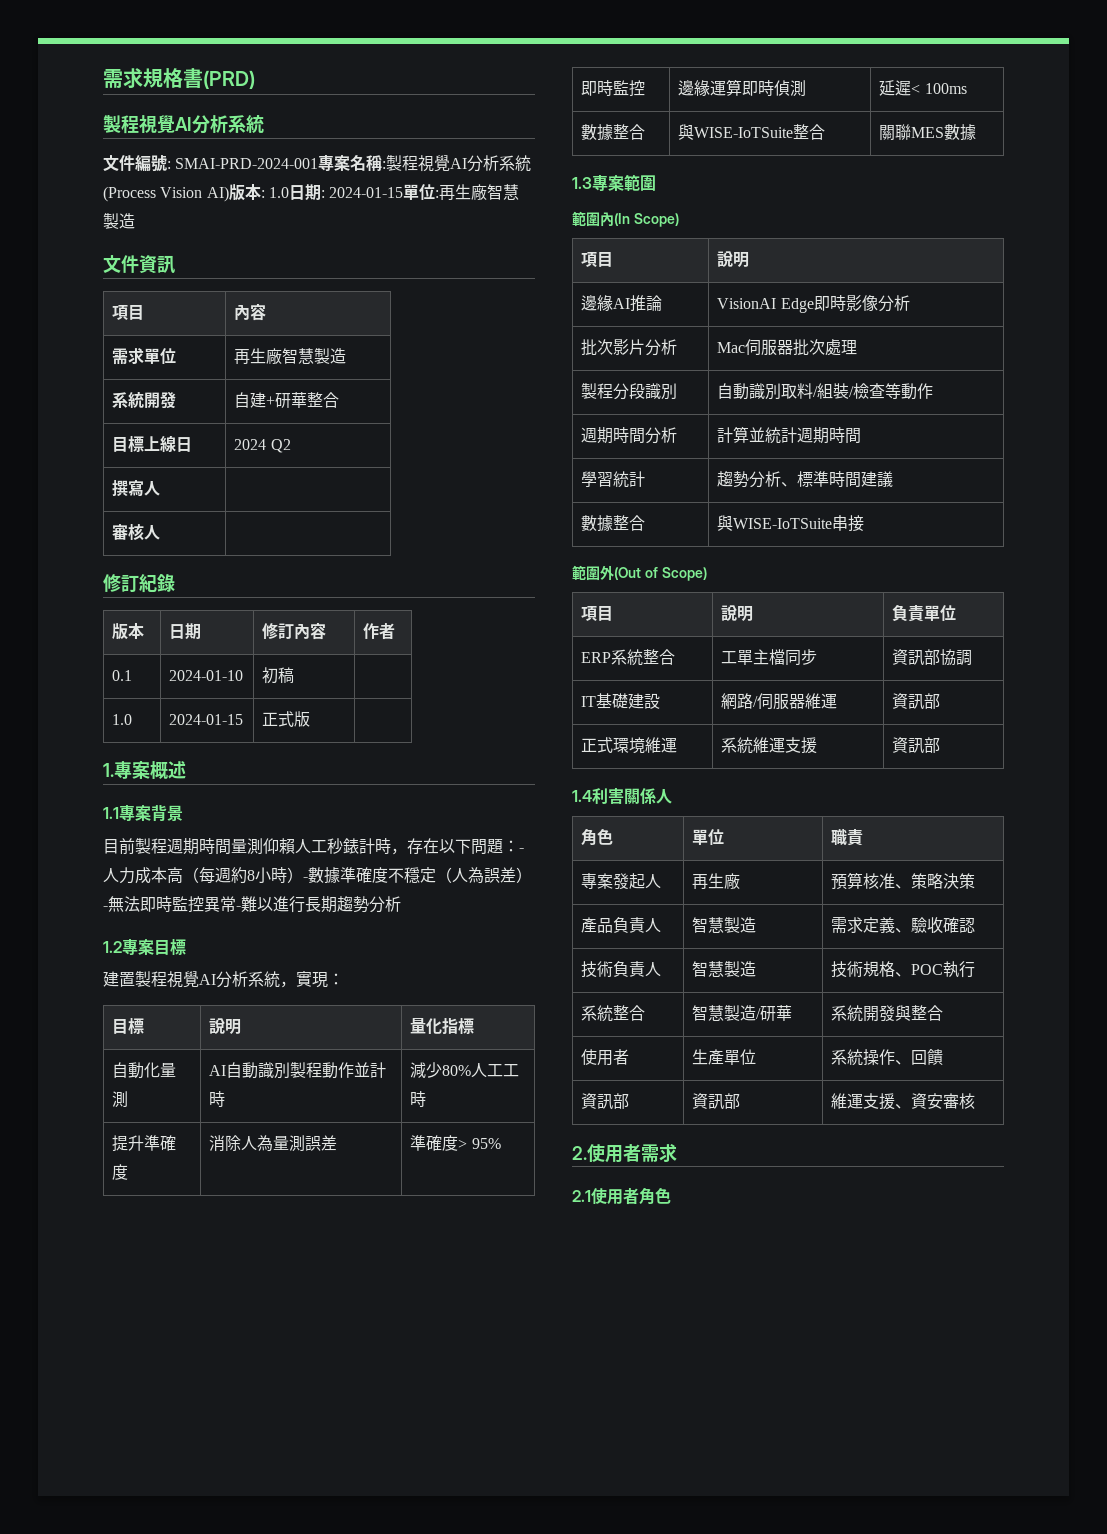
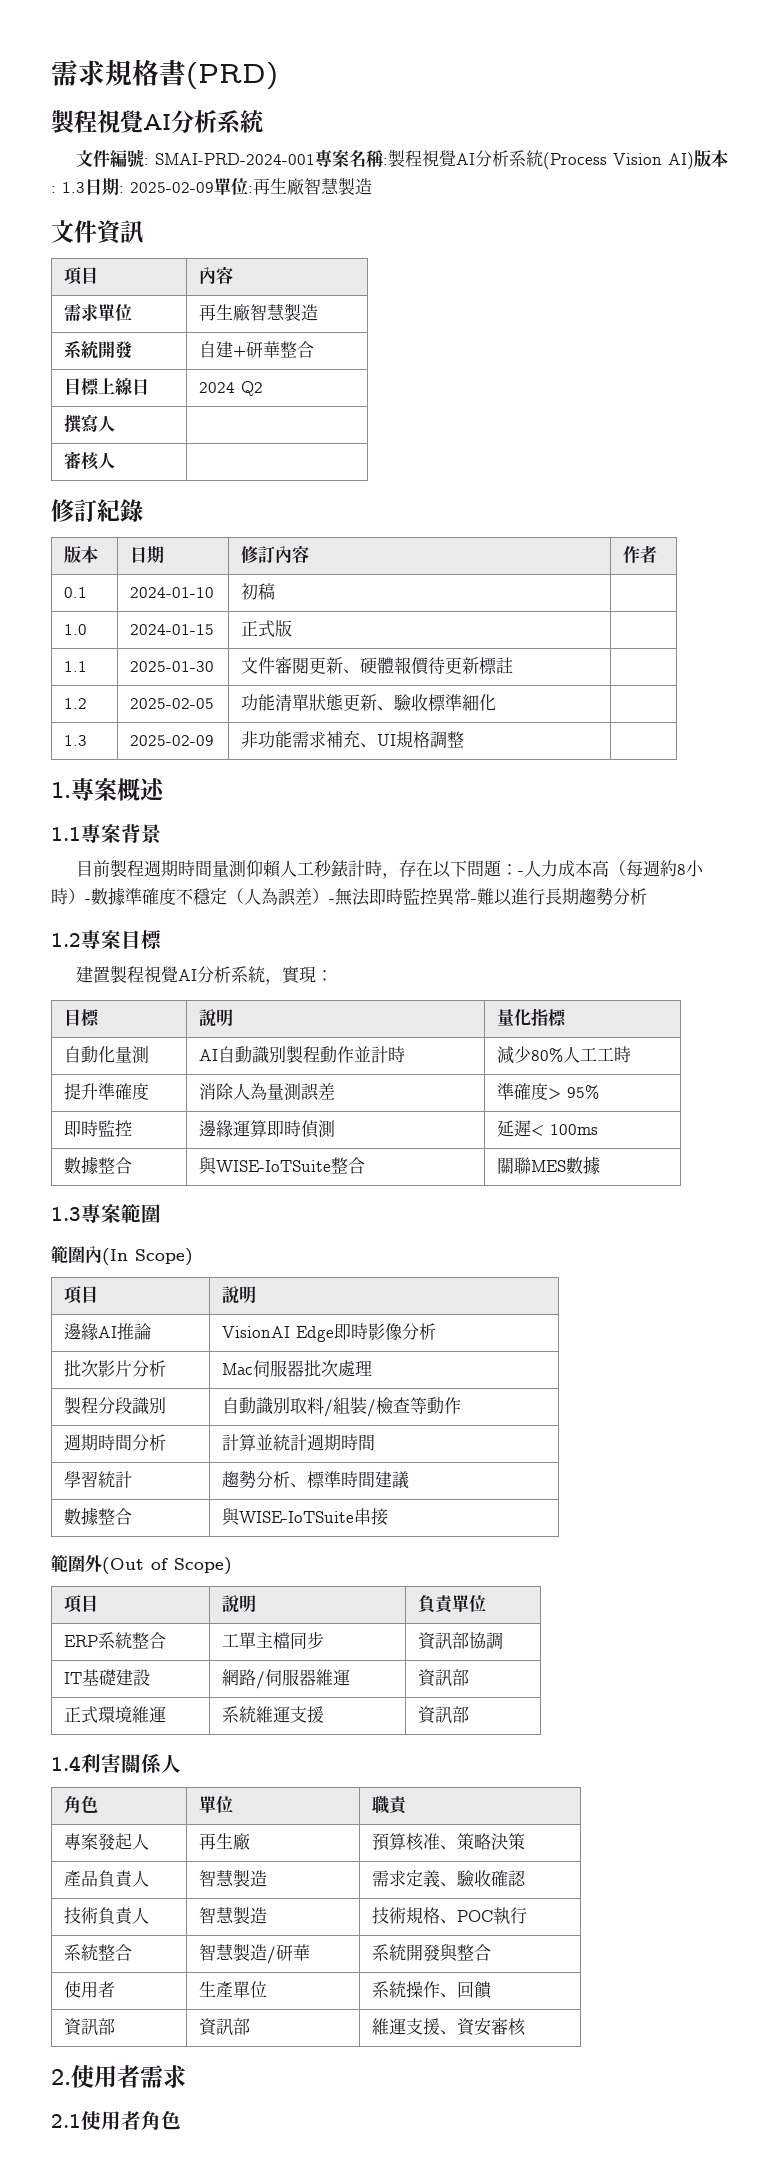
[268,187,289,198] 1.0 -> [62,182,85,193] 1.3
[329,187,404,198] 2024-01-15 -> [130,182,214,193] 2025-02-09
(311, 719) none -> [63,661,87,672] [129,661,214,672] [240,656,513,675] [63,698,87,709] [129,698,214,709] [240,694,496,712] [63,735,87,746] [129,735,214,746] [240,730,464,748] // 1.1 | 2025-01-30 | 文件審閱更新、硬體報價待更新標註 | // 1.2 | 2025-02-05 | 功能清單狀態更新、驗收標準細化 | // 1.3 | 2025-02-09 | 非功能需求補充、UI規格調整 |

